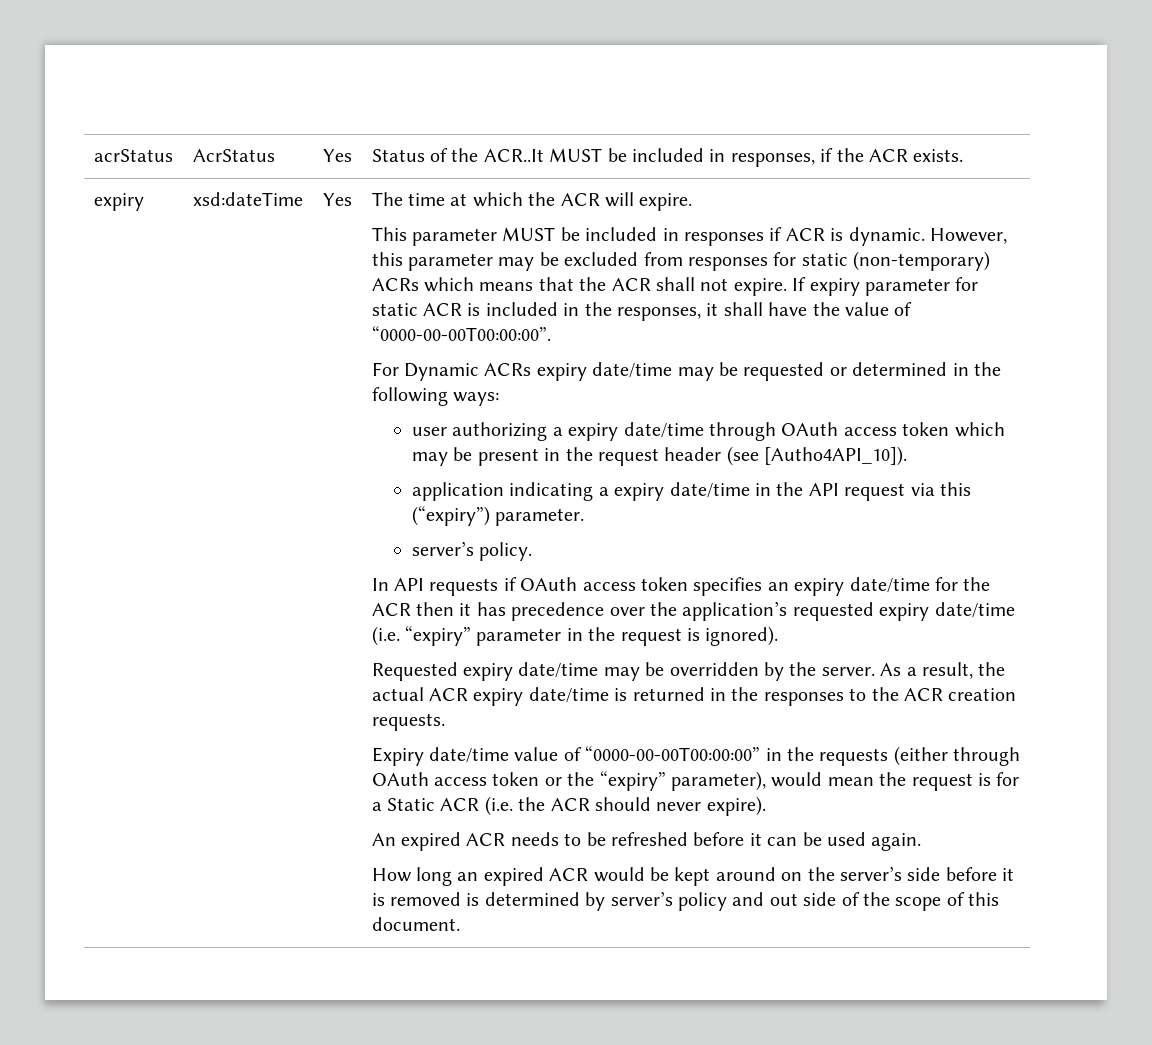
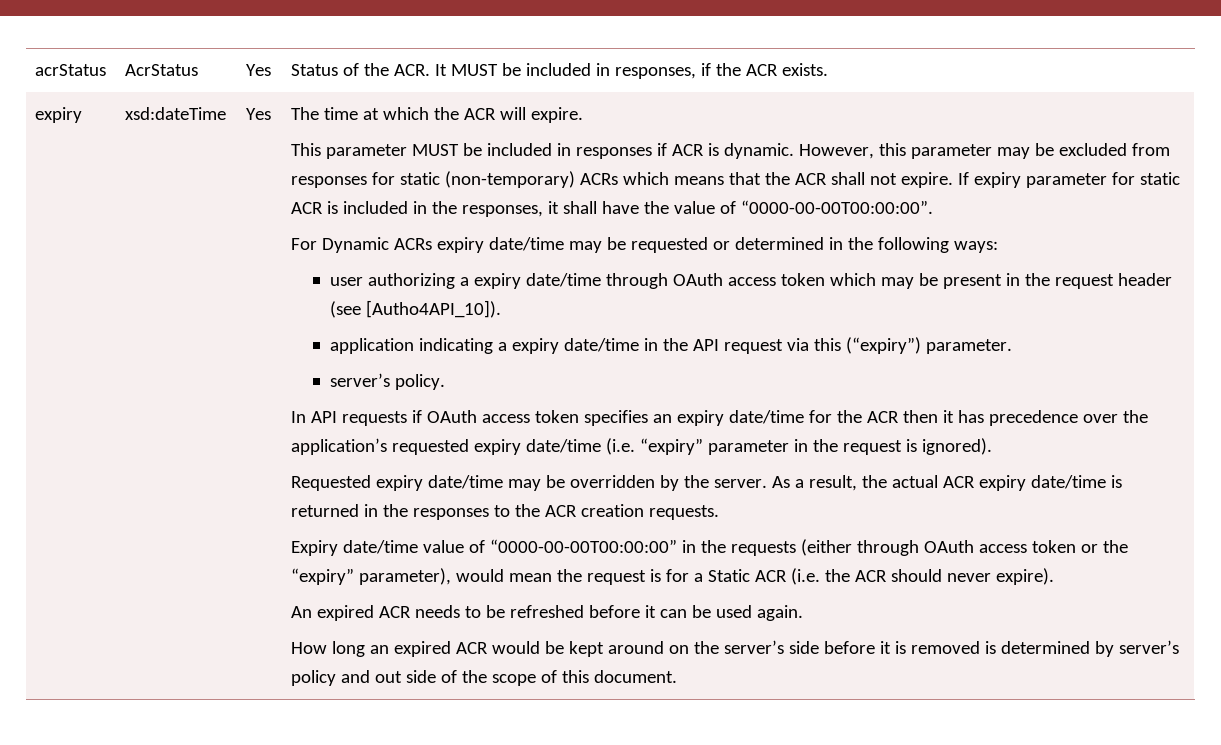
[483,149,544,162] ACR..It -> [394,64,448,76] ACR. It

